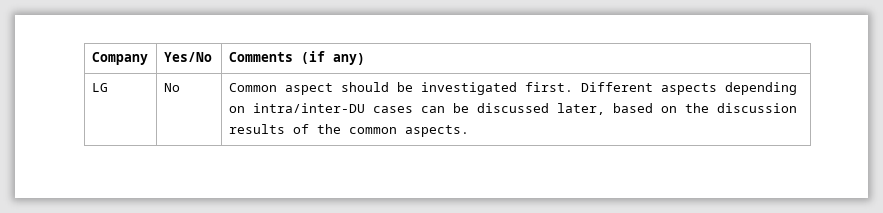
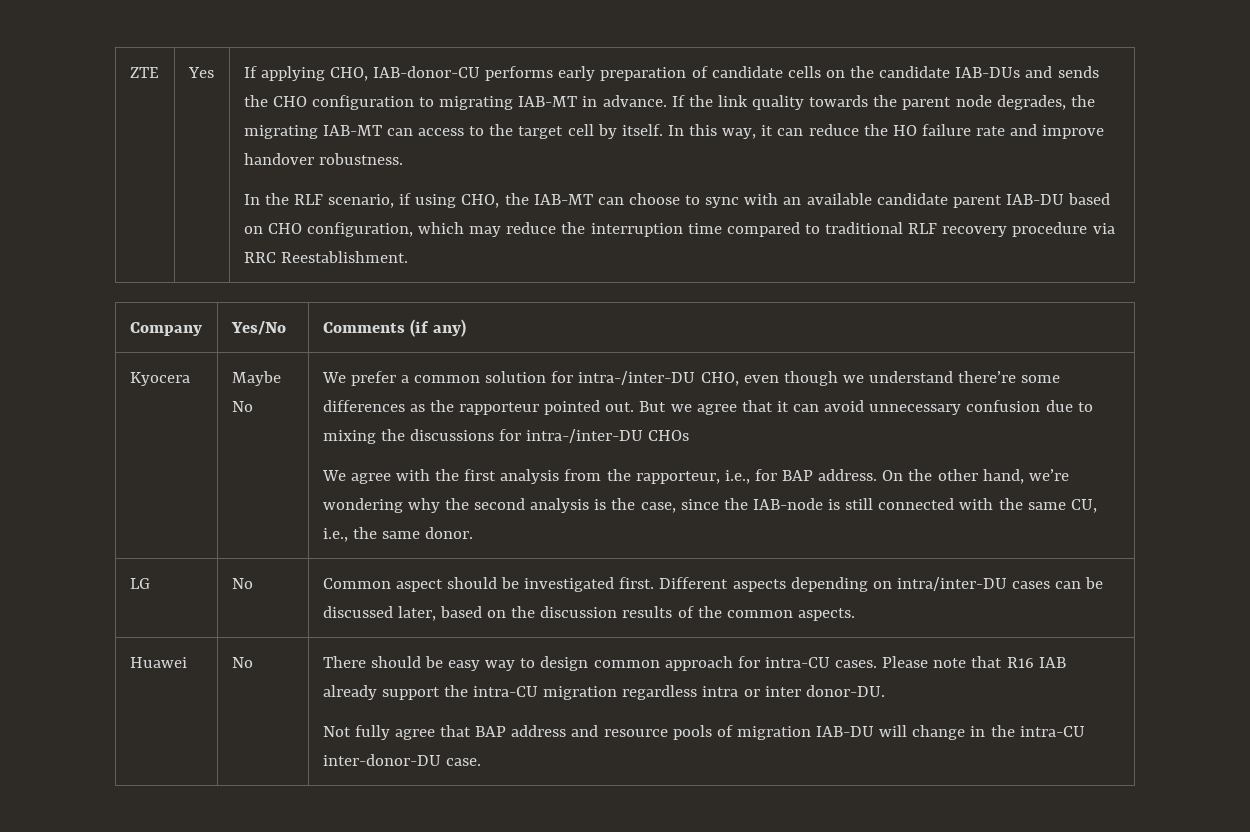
(91, 58) none -> [129,67,159,78] [187,67,214,78] [243,66,1099,81] [243,95,1095,110] [243,124,1105,139] [243,153,403,165] [243,193,1111,208] [243,222,1115,237] [243,251,408,263] ZTE | Yes | If applying CHO, IAB-donor-CU performs early preparation of candidate cells on the candidate IAB-DUs and sends the CHO configuration to migrating IAB-MT in advance. If the link quality towards the parent node degrades, the migrating IAB-MT can access to the target cell by itself. In this way, it can reduce the HO failure rate and improve handover robustness. // In the RLF scenario, if using CHO, the IAB-MT can choose to sync with an available candidate parent IAB-DU based on CHO configuration, which may reduce the interruption time compared to traditional RLF recovery procedure via RRC Reestablishment. //
(365, 59) none -> [129,372,190,386] [231,371,281,386] [231,401,253,412] [321,371,1061,386] [322,400,1093,415] [322,429,690,444] [321,469,1069,484] [322,498,1097,513] [322,527,473,542] // Kyocera | Maybe No | We prefer a common solution for intra-/inter-DU CHO, even though we understand there’re some differences as the rapporteur pointed out. But we agree that it can avoid unnecessary confusion due to mixing the discussions for intra-/inter-DU CHOs // We agree with the first analysis from the rapporteur, i.e., for BAP address. On the other hand, we’re wondering why the second analysis is the case, since the IAB-node is still connected with the same CU, i.e., the same donor.
(469, 131) none -> [129,657,187,668] [231,657,253,668] [322,656,1066,671] [322,685,885,700] [322,725,1085,740] [322,754,481,766] // Huawei | No | There should be easy way to design common approach for intra-CU cases. Please note that R16 IAB already support the intra-CU migration regardless intra or inter donor-DU. // Not fully agree that BAP address and resource pools of migration IAB-DU will change in the intra-CU inter-donor-DU case.

